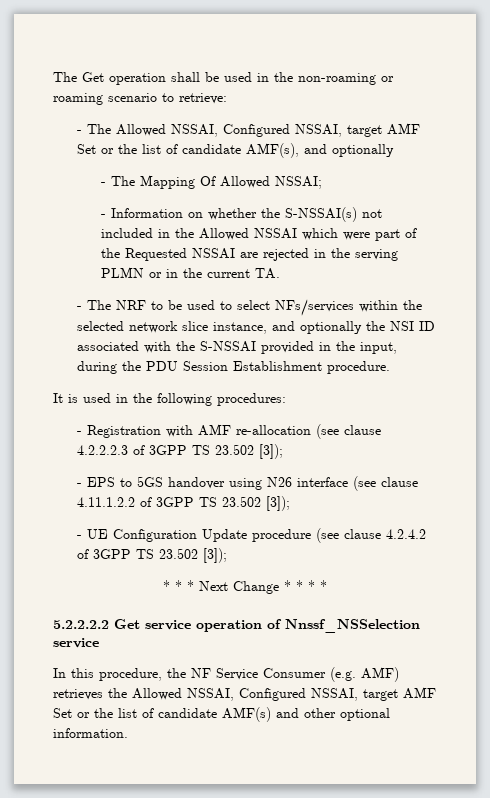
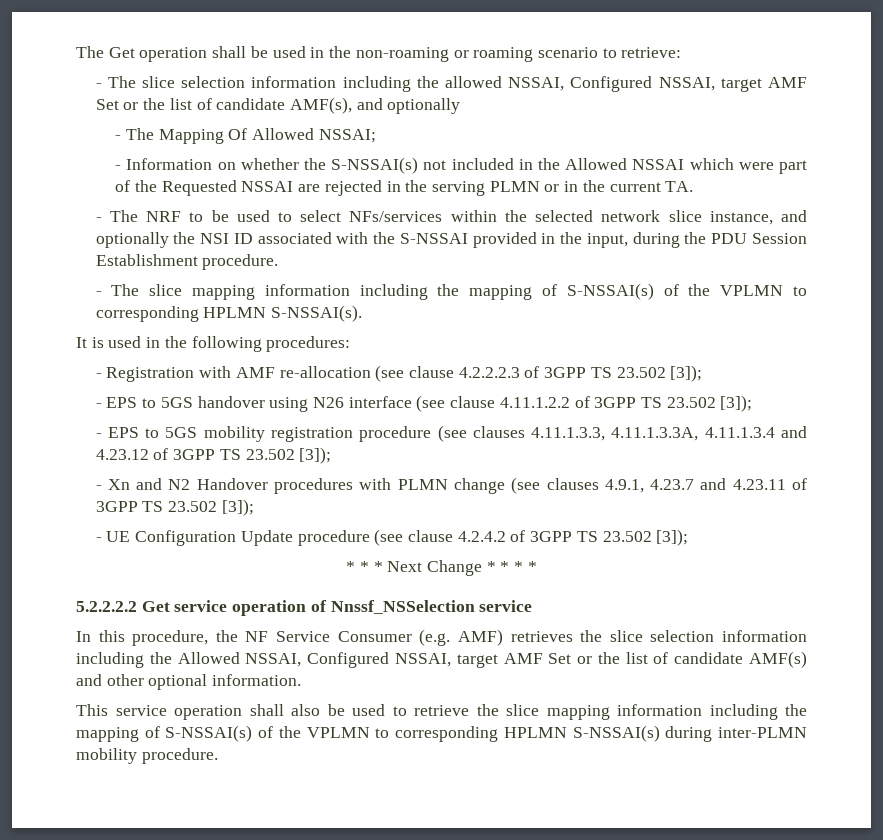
[116,124,167,136] Allowed -> [142,76,503,92] slice selection information including the allowed
(391, 367) none -> [95,283,807,300] [95,305,363,322] // - The slice mapping information including the mapping of S-NSSAI(s) of the VPLMN to corresponding HPLMN S-NSSAI(s).
(291, 503) none -> [95,425,808,442] [95,447,332,464] [95,477,808,494] [95,499,254,516] // - EPS to 5GS mobility registration procedure (see clauses 4.11.1.3.3, 4.11.1.3.3A, 4.11.1.3.4 and 4.23.12 of 3GPP TS 23.502 [3]); // - Xn and N2 Handover procedures with PLMN change (see clauses 4.9.1, 4.23.7 and 4.23.11 of 3GPP TS 23.502 [3]);
(127, 693) none -> [609,630,808,642] [76,652,172,668] slice selection information including the
(128, 733) none -> [76,704,807,720] [76,725,808,742] [76,748,218,764] // This service operation shall also be used to retrieve the slice mapping information including the mapping of S-NSSAI(s) of the VPLMN to corresponding HPLMN S-NSSAI(s) during inter-PLMN mobility procedure.

